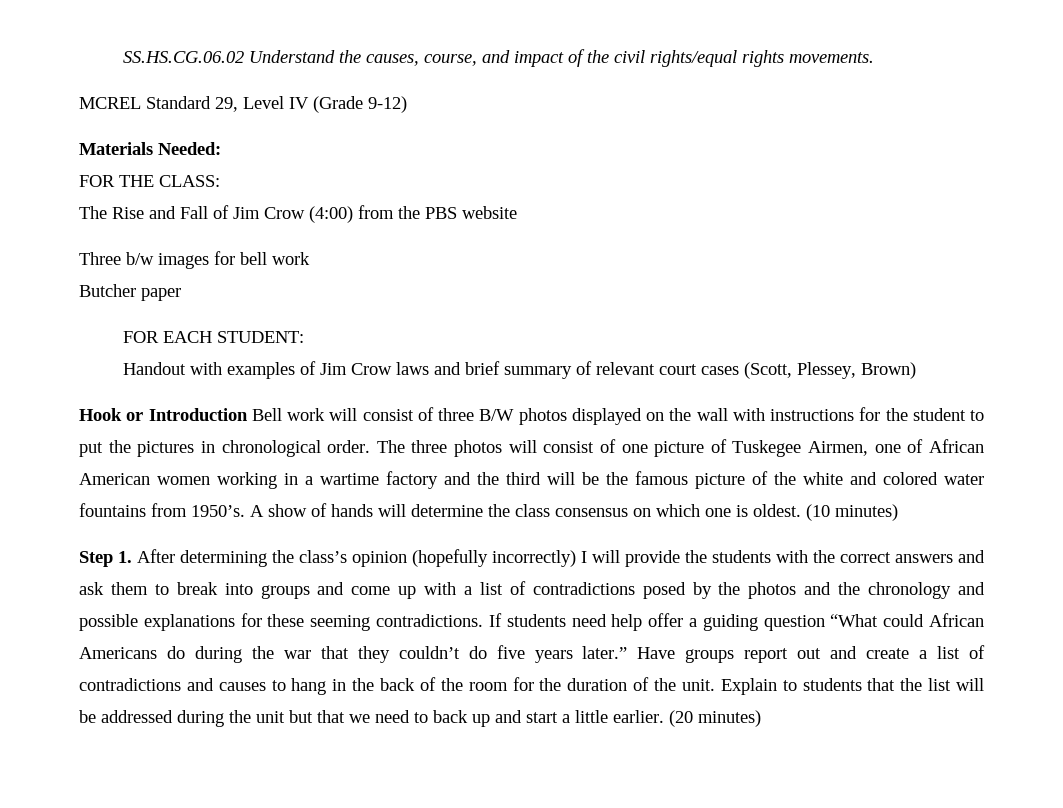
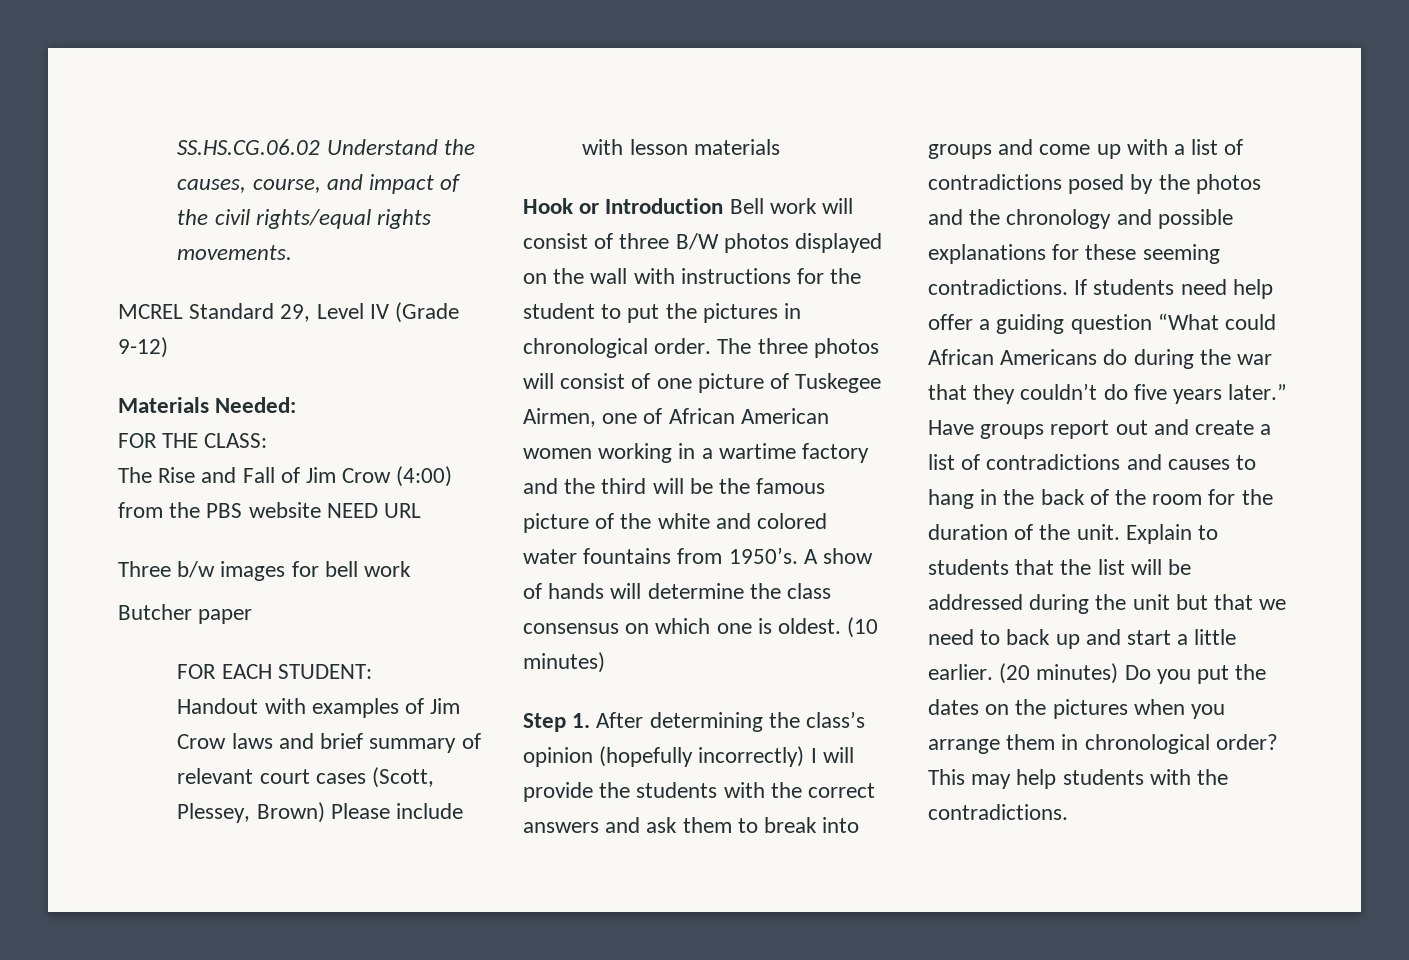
(517, 212) none -> [326,503,422,518] NEED URL
(917, 370) none -> [330,803,464,819] [582,139,780,155] Please include with lesson materials
(761, 718) none -> [1124,664,1267,684] [928,699,1226,719] [928,734,1278,754] [928,769,1229,789] [928,804,1068,820] Do you put the dates on the pictures when you arrange them in chronological order? This may help students with the contradictions.

